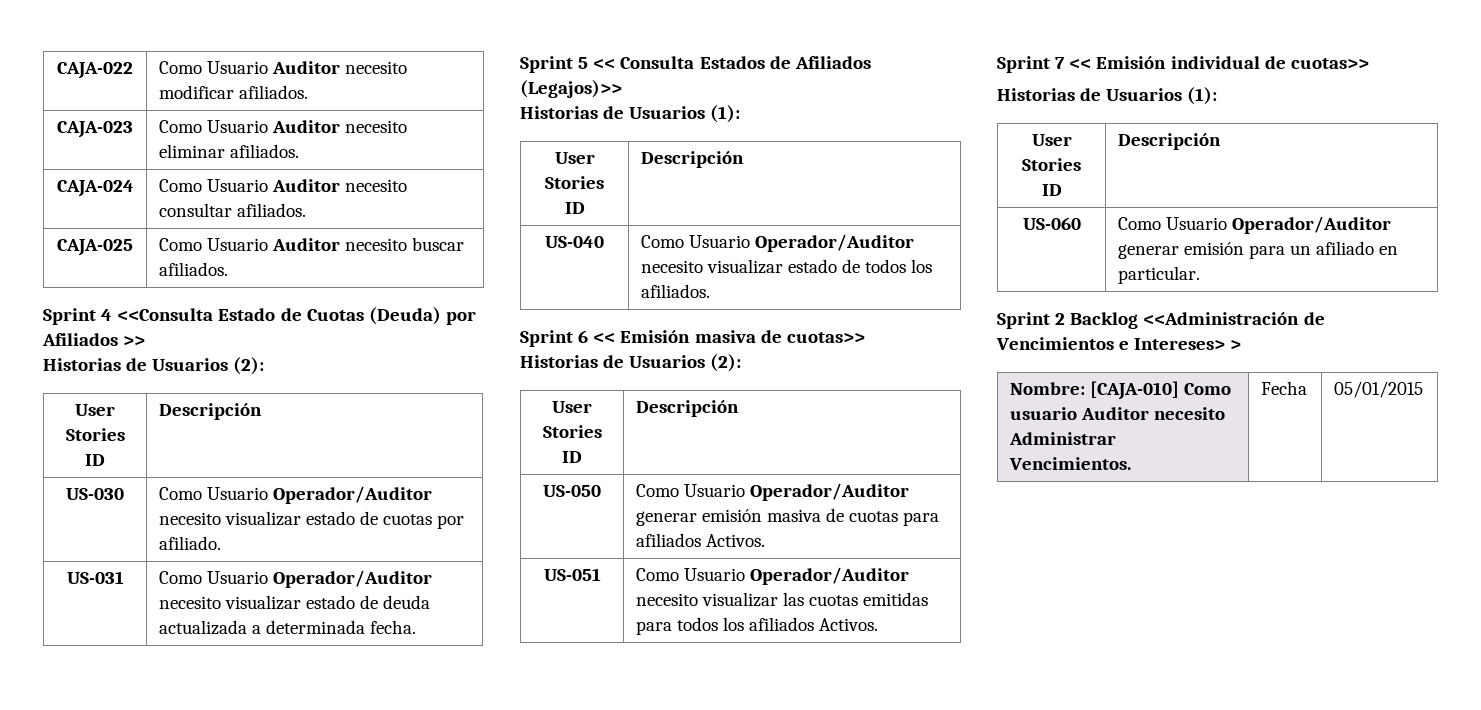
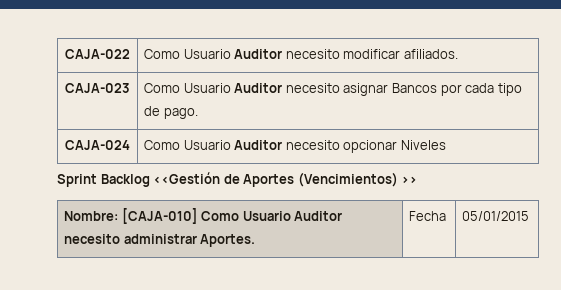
[158,144,299,158] eliminar afiliados. -> [343,83,522,96] [144,106,198,119] asignar Bancos por cada tipo de pago.
[158,203,306,217] [57,239,133,256] [158,237,465,251] [158,262,228,276] [43,307,476,325] [42,333,146,346] [43,357,265,375] [75,404,115,416] [65,428,125,441] [85,454,105,466] [158,403,262,420] [66,488,124,500] [158,486,433,504] [158,511,465,529] [158,536,221,550] [66,571,124,584] [158,570,433,588] [158,595,431,610] [158,620,417,635] [520,56,871,73] [520,80,622,98] [520,105,741,123] [554,152,595,164] [545,176,604,189] [564,202,585,214] [640,151,744,168] [545,236,604,248] [640,234,915,252] [640,259,933,274] [640,284,710,298] [520,330,865,347] [520,354,742,372] [552,401,592,413] [542,425,602,438] [562,451,582,463] [635,400,739,417] [543,485,601,497] [635,483,910,501] [635,508,940,526] [635,533,765,547] [543,568,601,581] [635,567,910,585] [635,592,929,607] [635,617,879,635] [997,56,1369,73] [997,87,1218,105] [1031,134,1072,146] [1022,158,1081,171] [1041,184,1062,196] [1117,133,1221,150] [1022,217,1081,230] [1117,216,1392,234] [1117,241,1399,259] [1117,266,1200,284] [997,312,1325,329] [996,337,1242,350] [1009,381,1232,400] [1009,407,1226,420] [1008,432,1116,445] [1008,457,1131,470] consultar afiliados. // CAJA-025 | Como Usuario Auditor necesito buscar afiliados. // Sprint 4 <<Consulta Estado de Cuotas (Deuda) por Afiliados >> // Historias de Usuarios (2): // User Stories ID | Descripción // US-030 | Como Usuario Operador/Auditor necesito visualizar estado de cuotas por afiliado. // US-031 | Como Usuario Operador/Auditor necesito visualizar estado de deuda actualizada a determinada fecha. // Sprint 5 << Consulta Estados de Afiliados (Legajos)>> // Historias de Usuarios (1): // User Stories ID | Descripción // US-040 | Como Usuario Operador/Auditor necesito visualizar estado de todos los afiliados. // Sprint 6 << Emisión masiva de cuotas>> // Historias de Usuarios (2): // User Stories ID | Descripción // US-050 | Como Usuario Operador/Auditor generar emisión masiva de cuotas para afiliados Activos. // US-051 | Como Usuario Operador/Auditor necesito visualizar las cuotas emitidas para todos los afiliados Activos. // Sprint 7 << Emisión individual de cuotas>> // Historias de Usuarios (1): // User Stories ID | Descripción // US-060 | Como Usuario Operador/Auditor generar emisión para un afiliado en particular. // Sprint 2 Backlog <<Administración de Vencimientos e Intereses> > // Nombre: [CAJA-010] Como usuario Auditor necesito Administrar Vencimientos. -> [343,140,446,153] [57,172,418,187] [64,208,343,224] [64,234,256,247] opcionar Niveles // Sprint Backlog <<Gestión de Aportes (Vencimientos) >> // Nombre: [CAJA-010] Como Usuario Auditor necesito administrar Aportes.

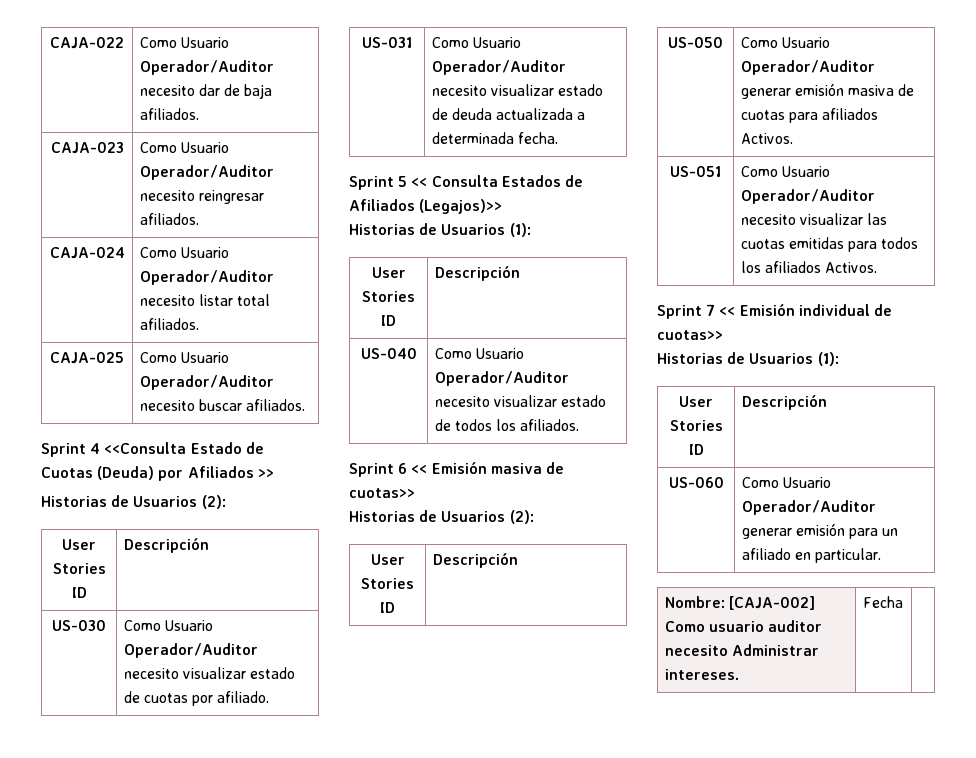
[234,49,401,59] Auditor necesito modificar -> [139,60,274,75] [139,84,273,99] Operador/Auditor necesito dar de baja
[234,83,522,96] [144,106,198,119] [65,140,130,150] [144,140,446,153] [57,172,418,187] [64,208,343,224] [64,234,256,247] Auditor necesito asignar Bancos por cada tipo de pago. // CAJA-024 | Como Usuario Auditor necesito opcionar Niveles // Sprint Backlog <<Gestión de Aportes (Vencimientos) >> // Nombre: [CAJA-010] Como Usuario Auditor necesito administrar Aportes. -> [139,165,274,180] [139,190,264,204] [139,213,199,225] [49,247,125,259] [139,247,229,258] [139,270,274,285] [139,294,270,306] [139,318,199,330] [50,352,124,364] [139,352,229,363] [139,375,274,390] [139,399,305,411] [41,442,264,457] [41,466,274,481] [41,495,226,509] [62,539,96,550] [52,563,106,574] [71,587,87,598] [123,538,209,553] [52,620,106,631] [123,620,213,631] [123,643,258,658] [123,667,295,679] [123,691,270,706] [362,37,412,48] [431,37,521,48] [431,60,566,75] [431,84,603,96] [431,108,586,120] [431,132,558,144] [349,175,583,190] [349,199,503,214] [349,223,531,237] [371,267,406,278] [362,291,415,302] [381,315,396,326] [434,266,520,281] [360,348,417,359] [434,348,524,359] [434,371,569,386] [434,395,606,407] [434,419,580,431] [349,462,564,477] [349,488,415,498] [349,510,534,524] [370,554,405,565] [361,578,414,589] [380,602,395,613] [432,553,518,568] [668,37,723,48] [740,37,830,48] [740,60,875,75] [740,83,915,99] [740,108,878,123] [740,133,793,144] [670,166,721,177] [740,166,830,177] [740,189,875,204] [740,213,887,225] [740,237,919,252] [740,261,877,273] [657,304,892,319] [657,330,723,340] [657,352,839,366] [679,396,713,407] [669,420,723,431] [688,444,704,455] [741,395,827,410] [668,477,724,488] [741,477,831,488] [741,500,876,515] [741,523,899,539] [741,548,881,563] [664,596,815,610] [664,620,822,632] [664,644,819,656] [664,669,739,680] Operador/Auditor necesito reingresar afiliados. // CAJA-024 | Como Usuario Operador/Auditor necesito listar total afiliados. // CAJA-025 | Como Usuario Operador/Auditor necesito buscar afiliados. // Sprint 4 <<Consulta Estado de Cuotas (Deuda) por Afiliados >> // Historias de Usuarios (2): // User Stories ID | Descripción // US-030 | Como Usuario Operador/Auditor necesito visualizar estado de cuotas por afiliado. // US-031 | Como Usuario Operador/Auditor necesito visualizar estado de deuda actualizada a determinada fecha. // Sprint 5 << Consulta Estados de Afiliados (Legajos)>> // Historias de Usuarios (1): // User Stories ID | Descripción // US-040 | Como Usuario Operador/Auditor necesito visualizar estado de todos los afiliados. // Sprint 6 << Emisión masiva de cuotas>> // Historias de Usuarios (2): // User Stories ID | Descripción // US-050 | Como Usuario Operador/Auditor generar emisión masiva de cuotas para afiliados Activos. // US-051 | Como Usuario Operador/Auditor necesito visualizar las cuotas emitidas para todos los afiliados Activos. // Sprint 7 << Emisión individual de cuotas>> // Historias de Usuarios (1): // User Stories ID | Descripción // US-060 | Como Usuario Operador/Auditor generar emisión para un afiliado en particular. // Nombre: [CAJA-002] Como usuario auditor necesito Administrar intereses.
[462,211,530,221] 05/01/2015 -> (903, 602) none

